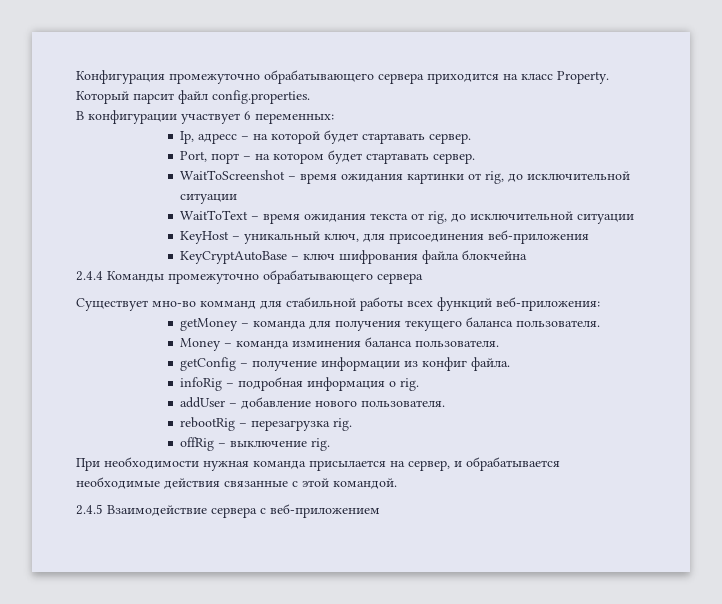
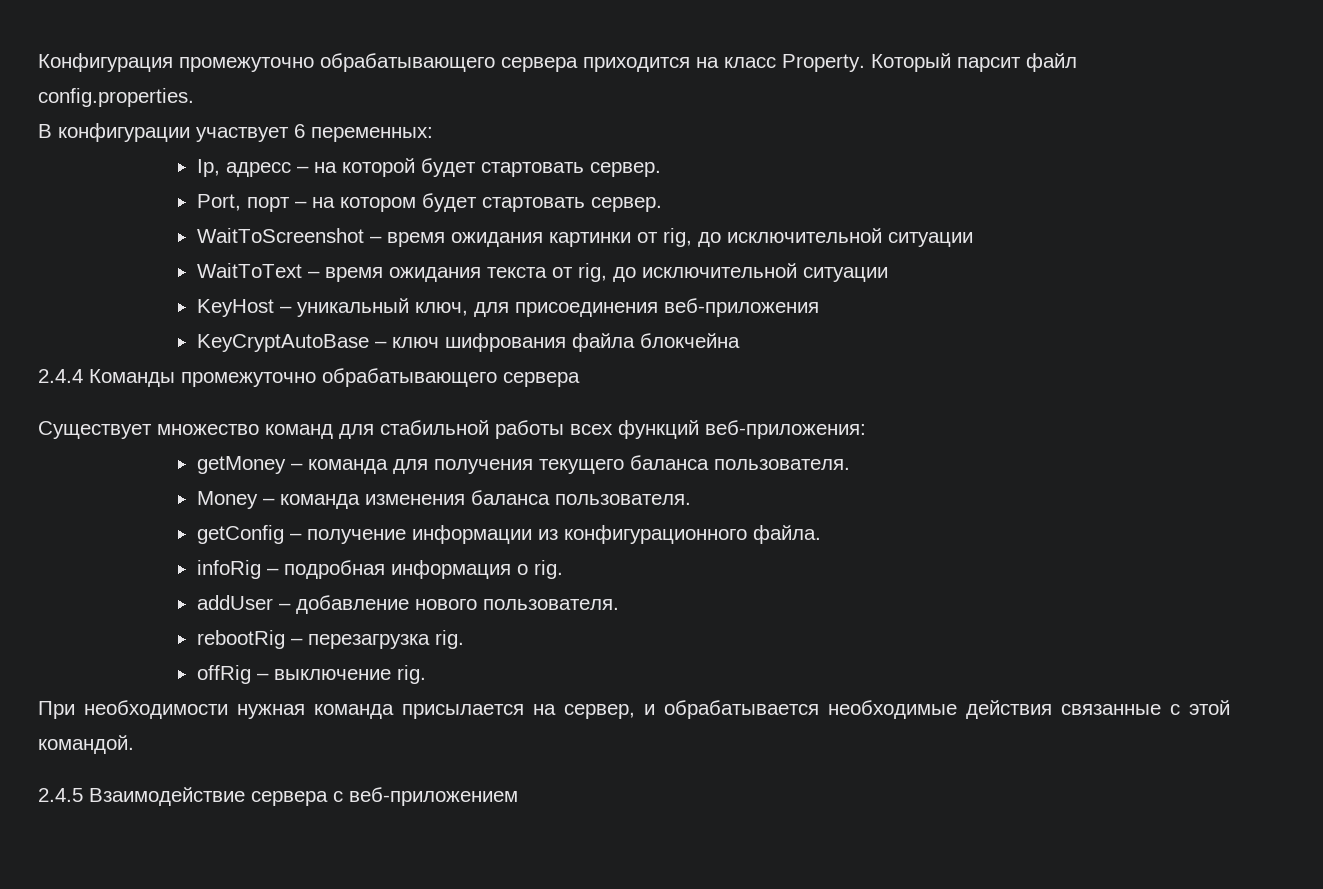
[362,133,426,144] стартавать -> [480,162,584,177] стартовать
[366,153,430,164] стартавать -> [481,197,585,212] стартовать
[152,301,256,309] мно-во комманд -> [157,424,333,439] множество команд
[292,341,362,347] изминения -> [364,494,465,505] изменения
[422,357,468,371] конфиг -> [563,525,747,544] конфигурационного

